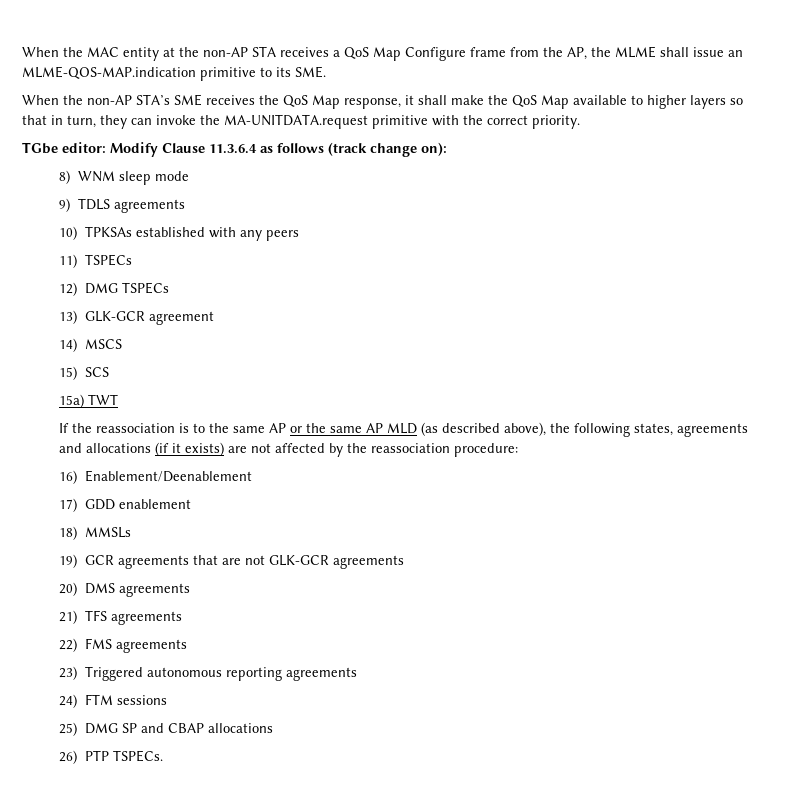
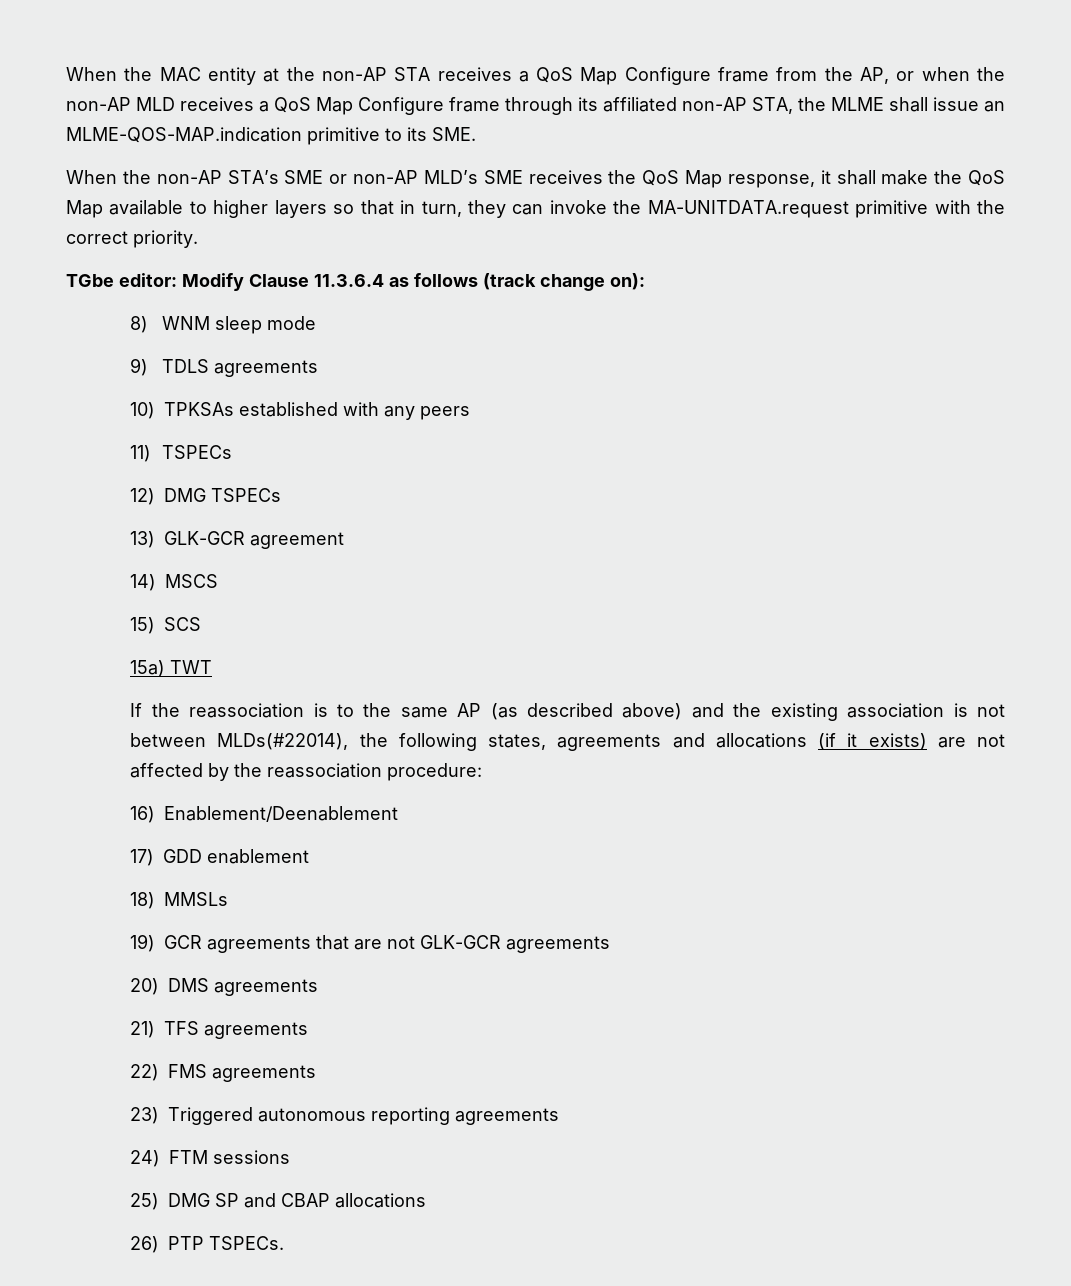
(587, 53) none -> [896,67,1005,81] [66,97,793,115] or when the non-AP MLD receives a QoS Map Configure frame through its affiliated non-AP STA,
(202, 100) none -> [329,170,523,184] or non-AP MLD’s SME
[290,422,547,436] or the same AP MLD (as described above), -> [490,703,1006,721] [130,733,349,750] (as described above) and the existing association is not between MLDs(#22014),

